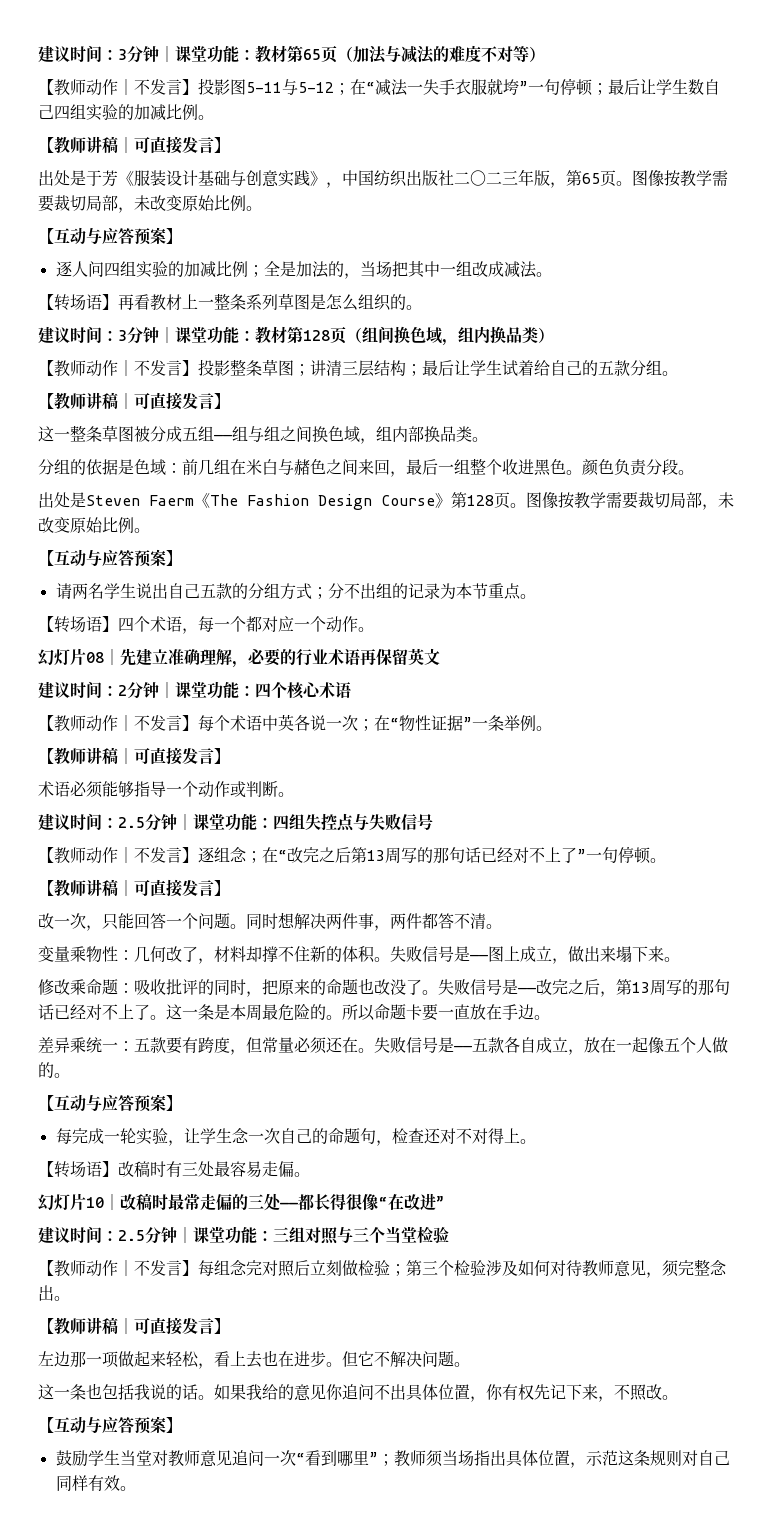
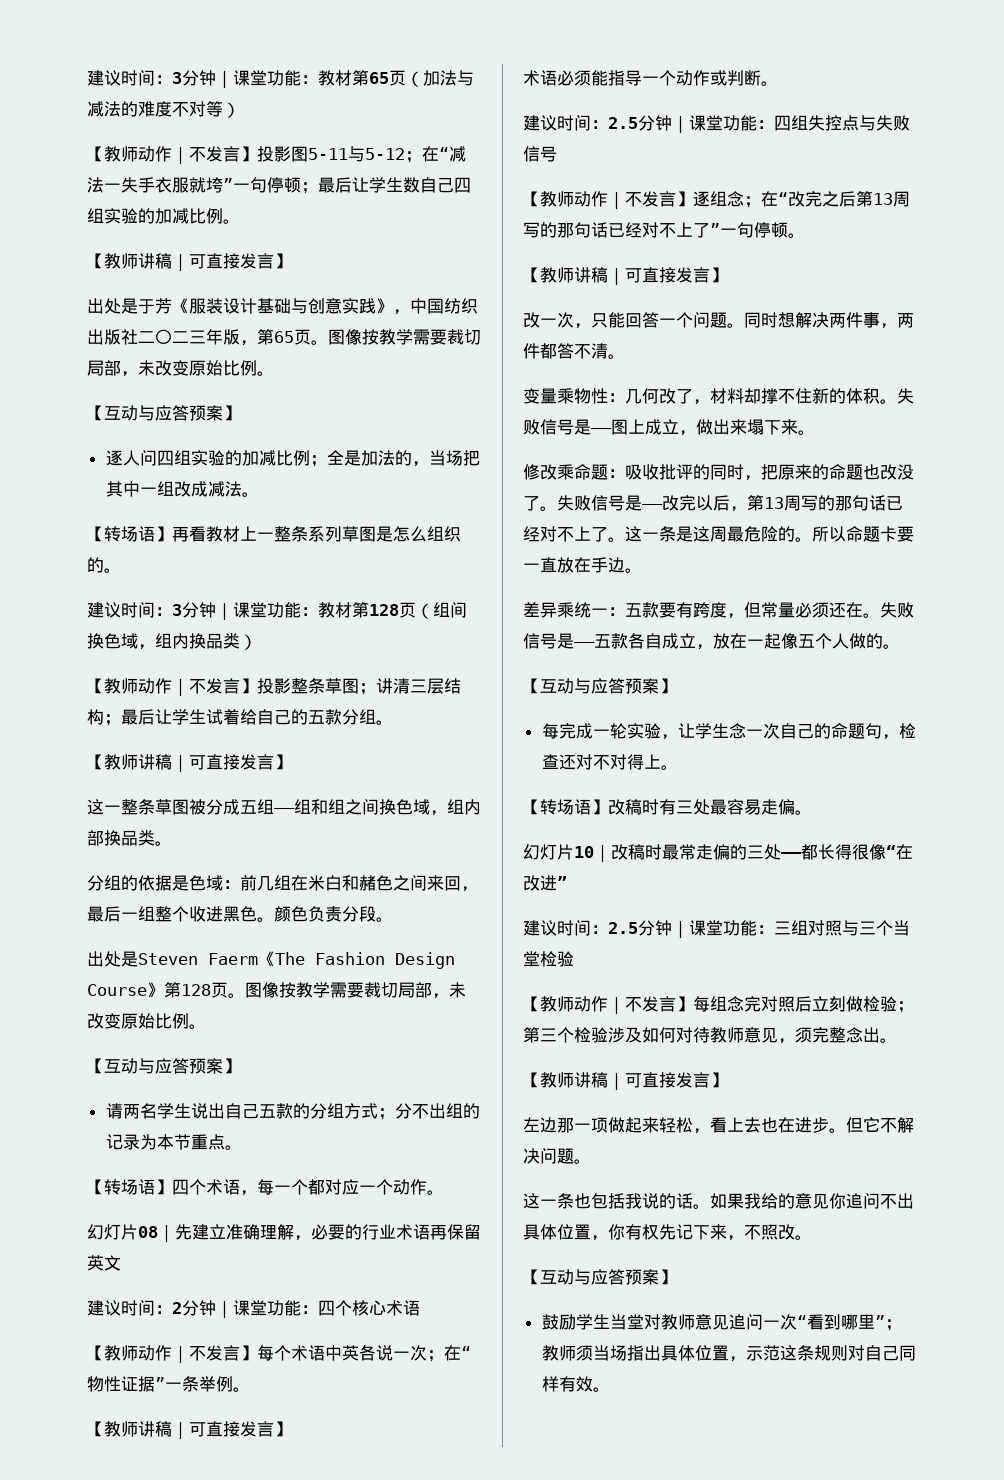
[248,426,264,442] 与 -> [311,799,328,815] 和
[278,459,294,475] 与 -> [342,875,359,891] 和
[118,781,134,798] 够 -> (608, 78) none
[568,979,584,995] 之 -> [696,495,713,511] 以
[230,1004,246,1020] 本 -> [693,526,710,542] 这

